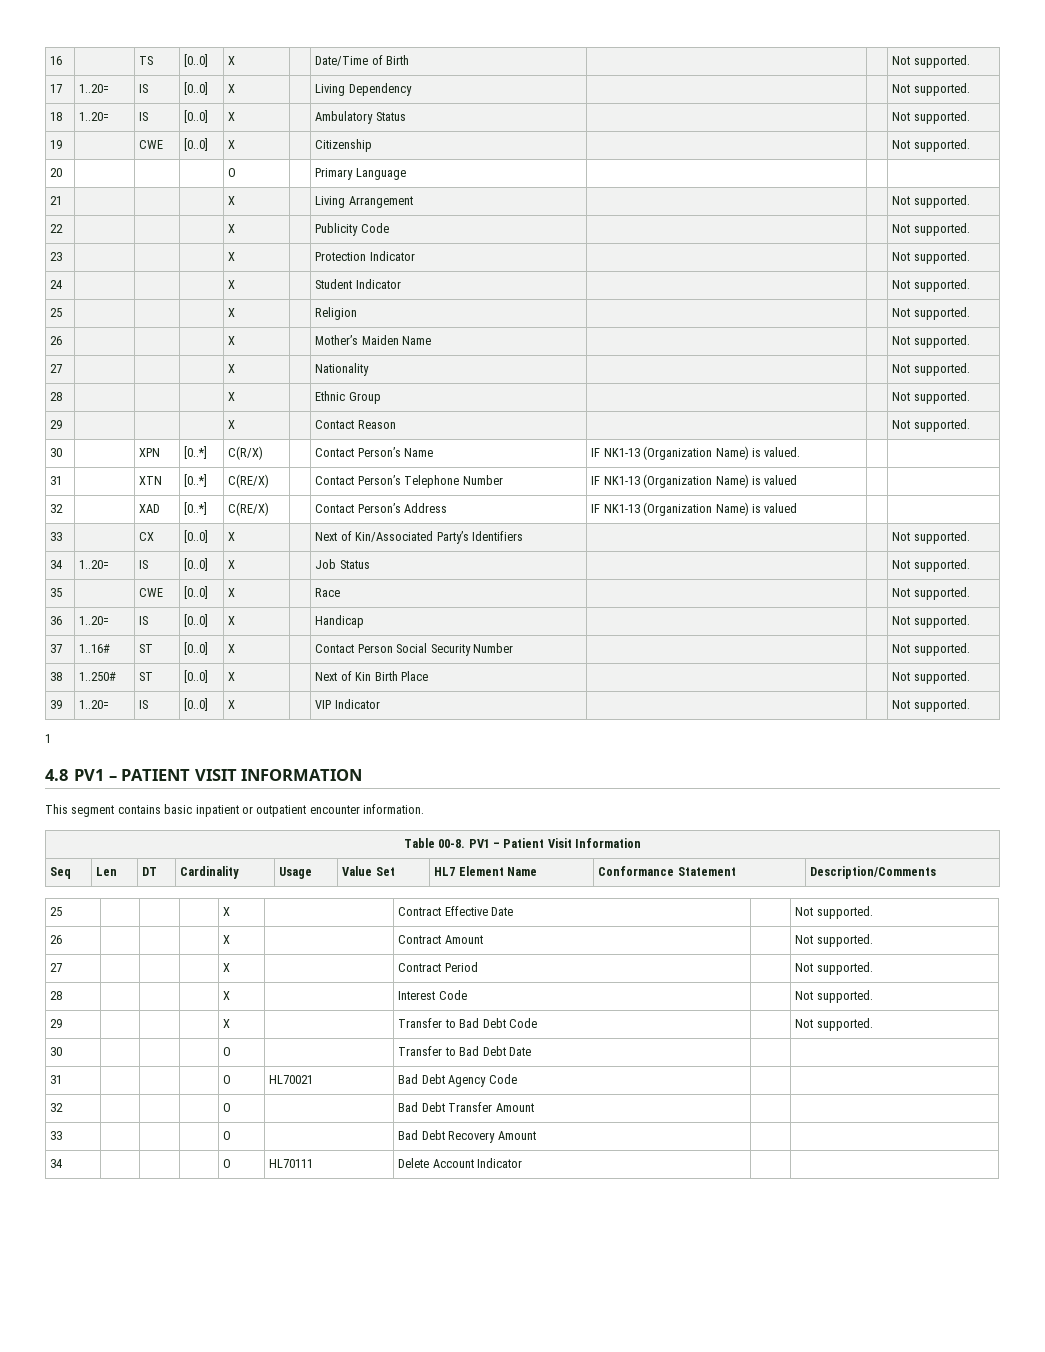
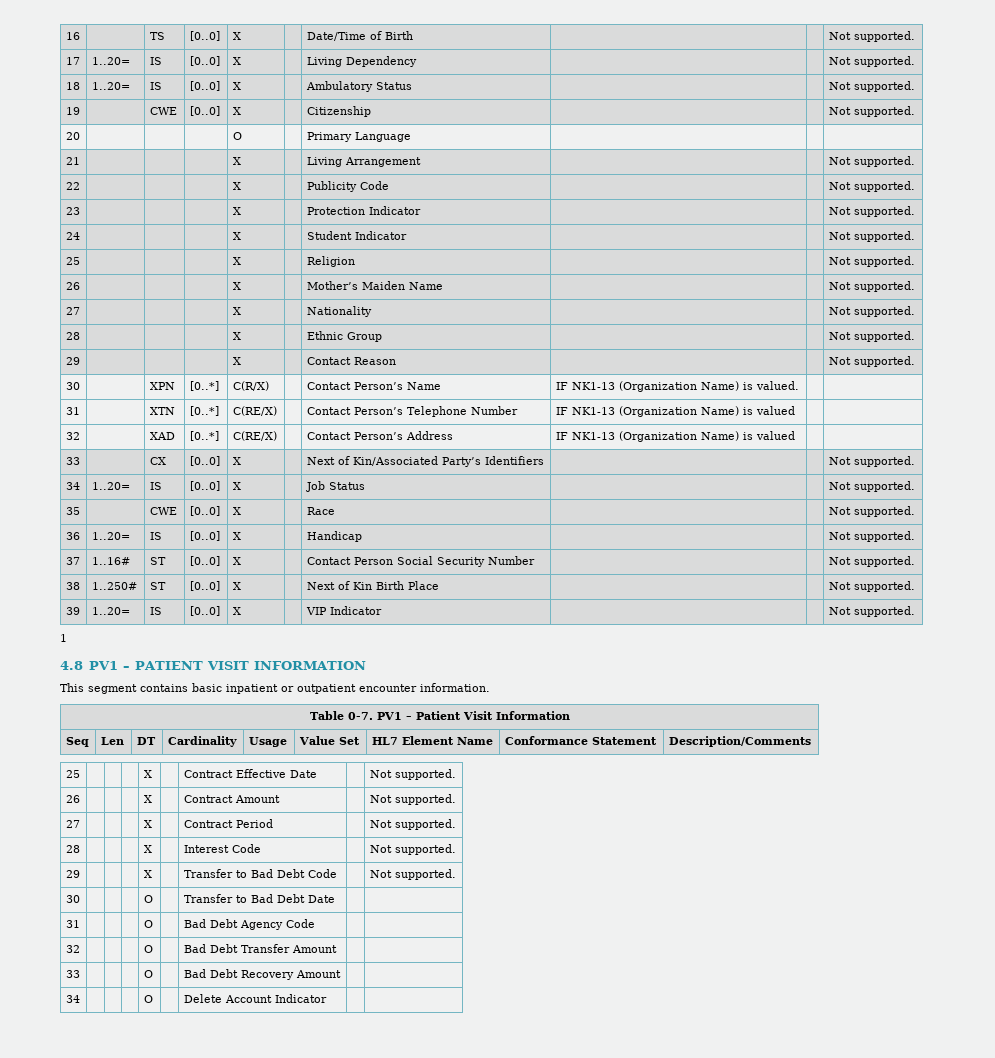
[438,839,466,848] 00-8. -> [347,712,373,720] 0-7.
[269,1075,314,1084] HL70021 -> (153, 924) none
[269,1159,314,1168] HL70111 -> (153, 999) none

